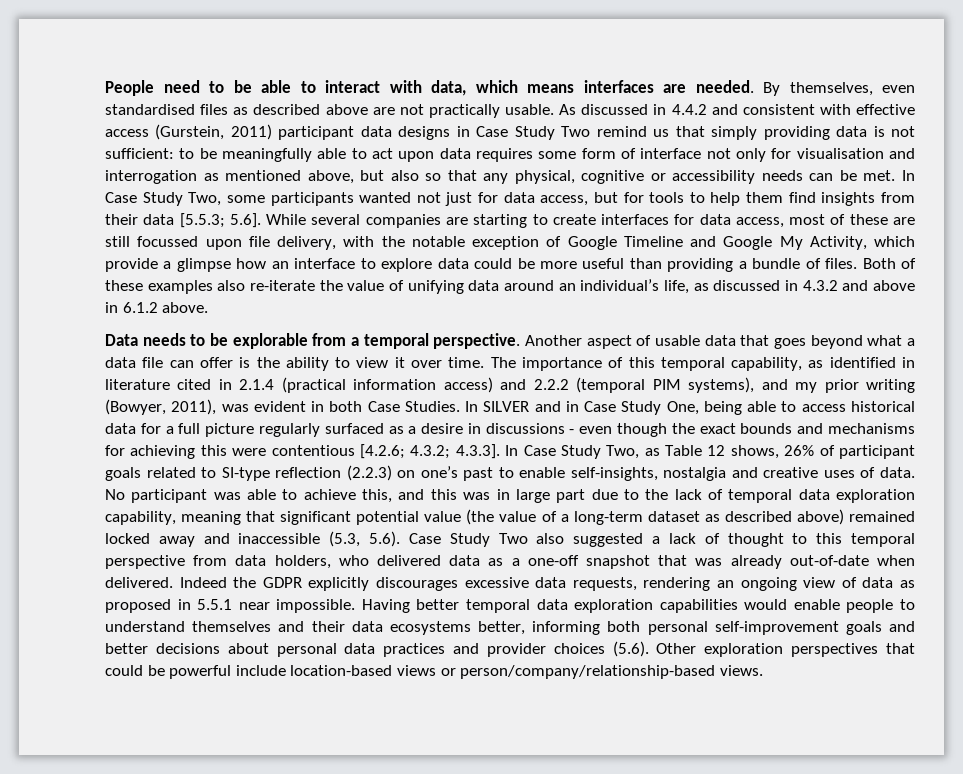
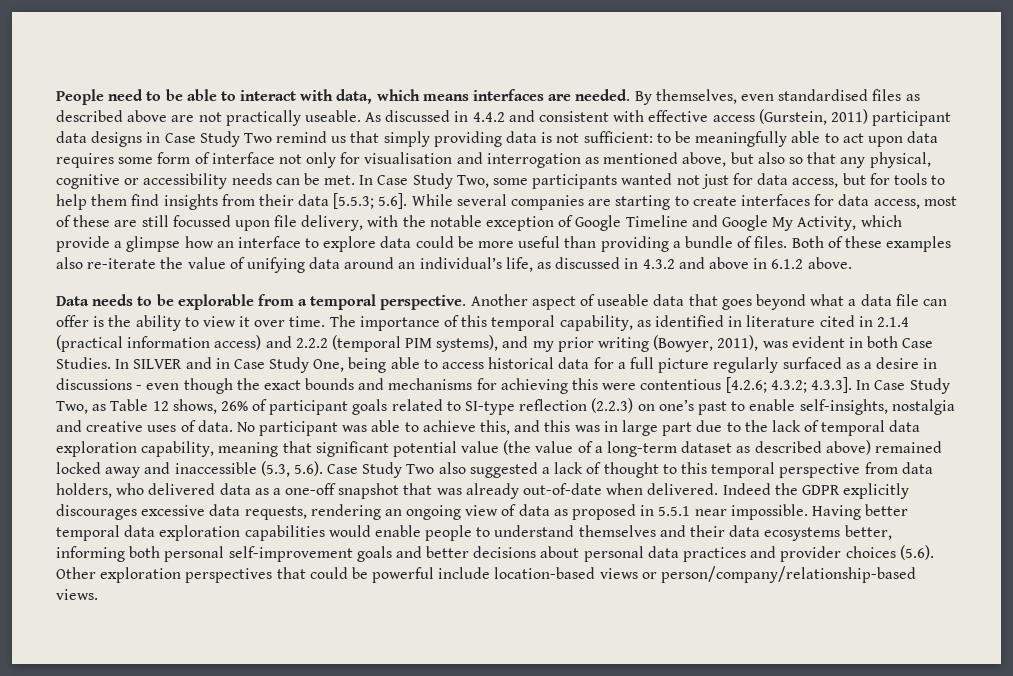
[505,104,554,115] usable. -> [304,110,361,122] useable.
[655,335,700,346] usable -> [597,294,650,306] useable

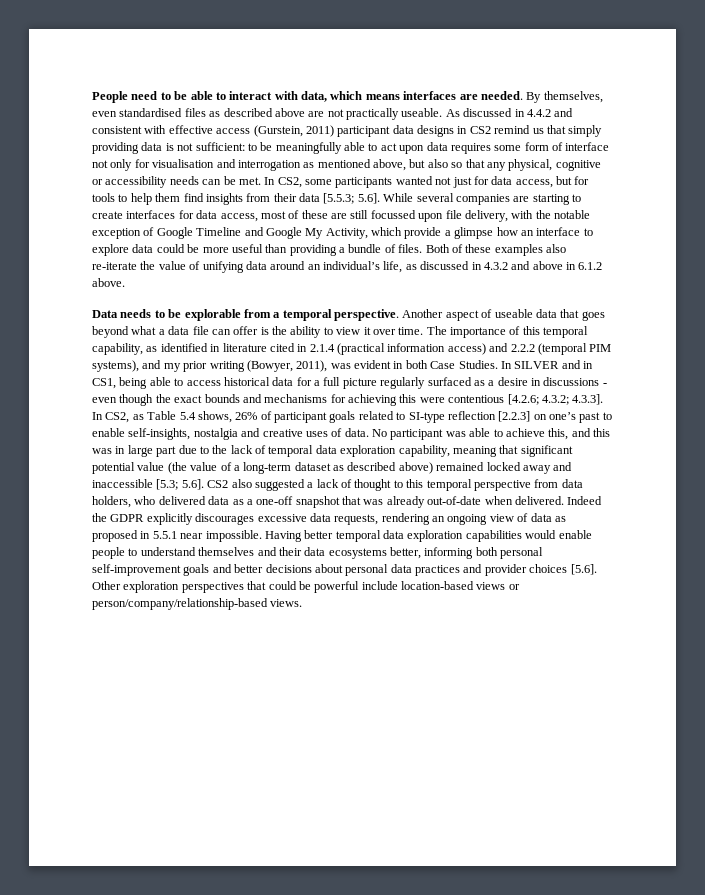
[164,131,272,147] Case Study Two -> [469,126,491,134] CS2
[377,173,489,189] Case Study Two, -> [277,177,302,188] CS2,
[233,357,345,373] Case Study One, -> [92,378,116,389] CS1,
[874,378,950,394] [56,401,88,414] Case Study Two, -> [105,412,130,423] CS2,
[152,401,169,411] 12 -> [179,412,196,420] 5.4
[591,398,634,413] (2.2.3) -> [498,411,531,422] [2.2.3]
[260,461,435,478] (5.3, 5.6). Case Study Two -> [156,479,229,490] [5.3; 5.6]. CS2
[899,545,934,560] (5.6). -> [570,564,597,575] [5.6].

